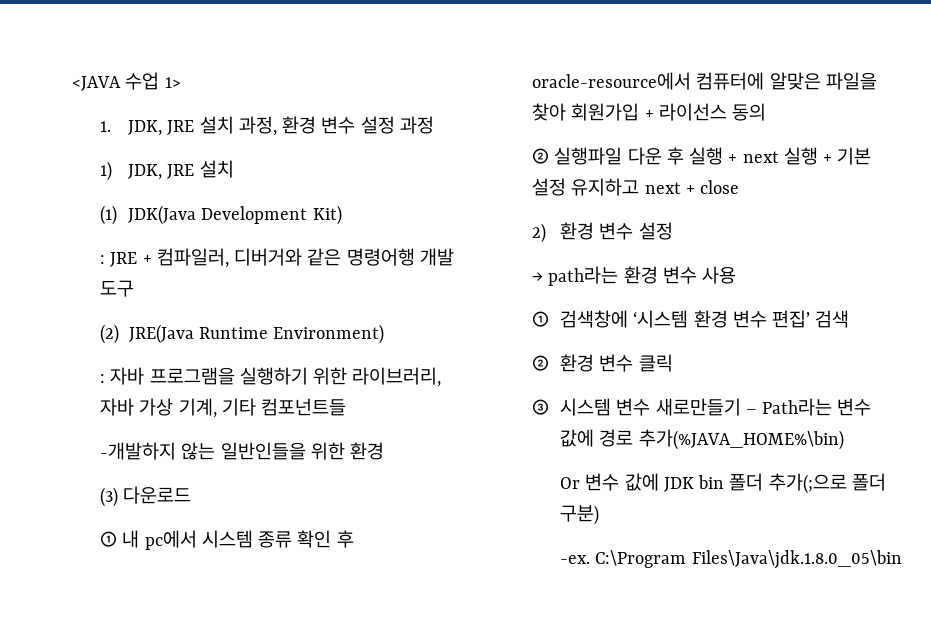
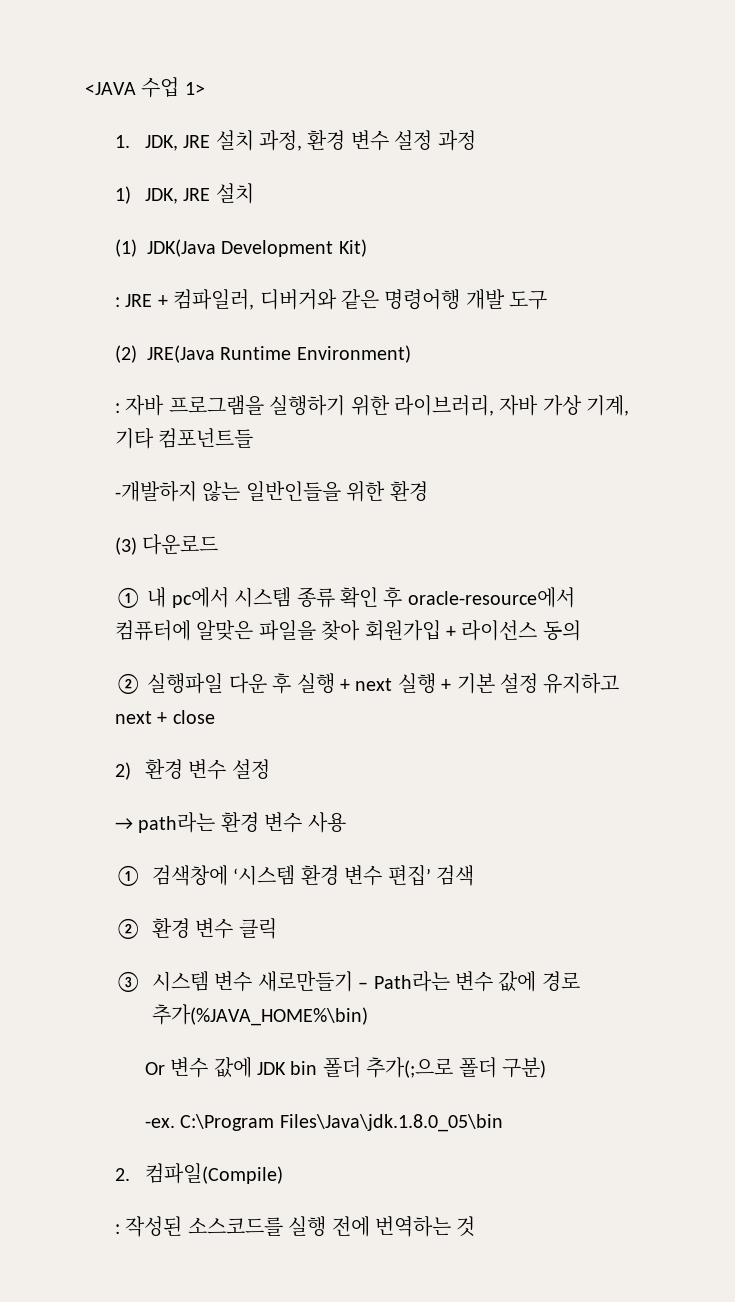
(902, 559) none -> [114,1163,283,1184] [114,1216,476,1237] // 2. 컴파일(Compile) // : 작성된 소스코드를 실행 전에 번역하는 것

